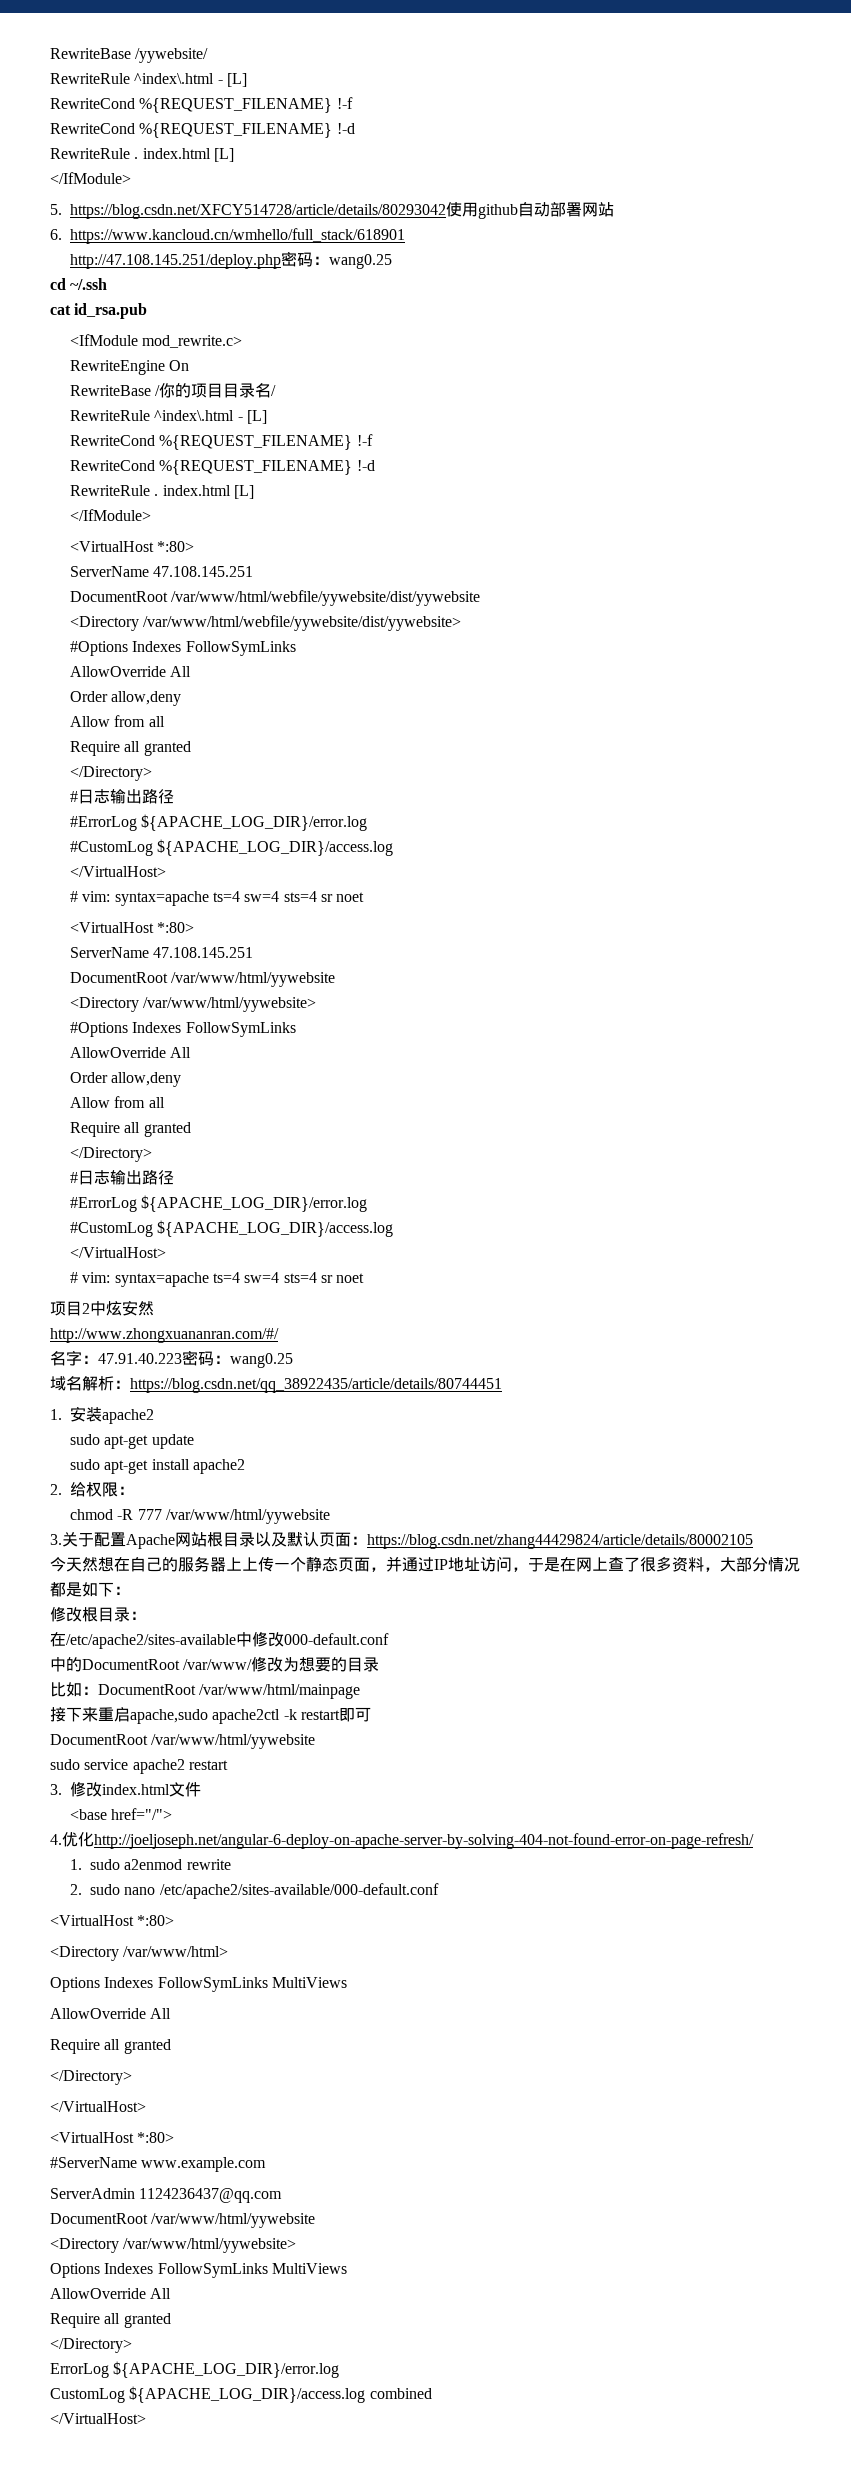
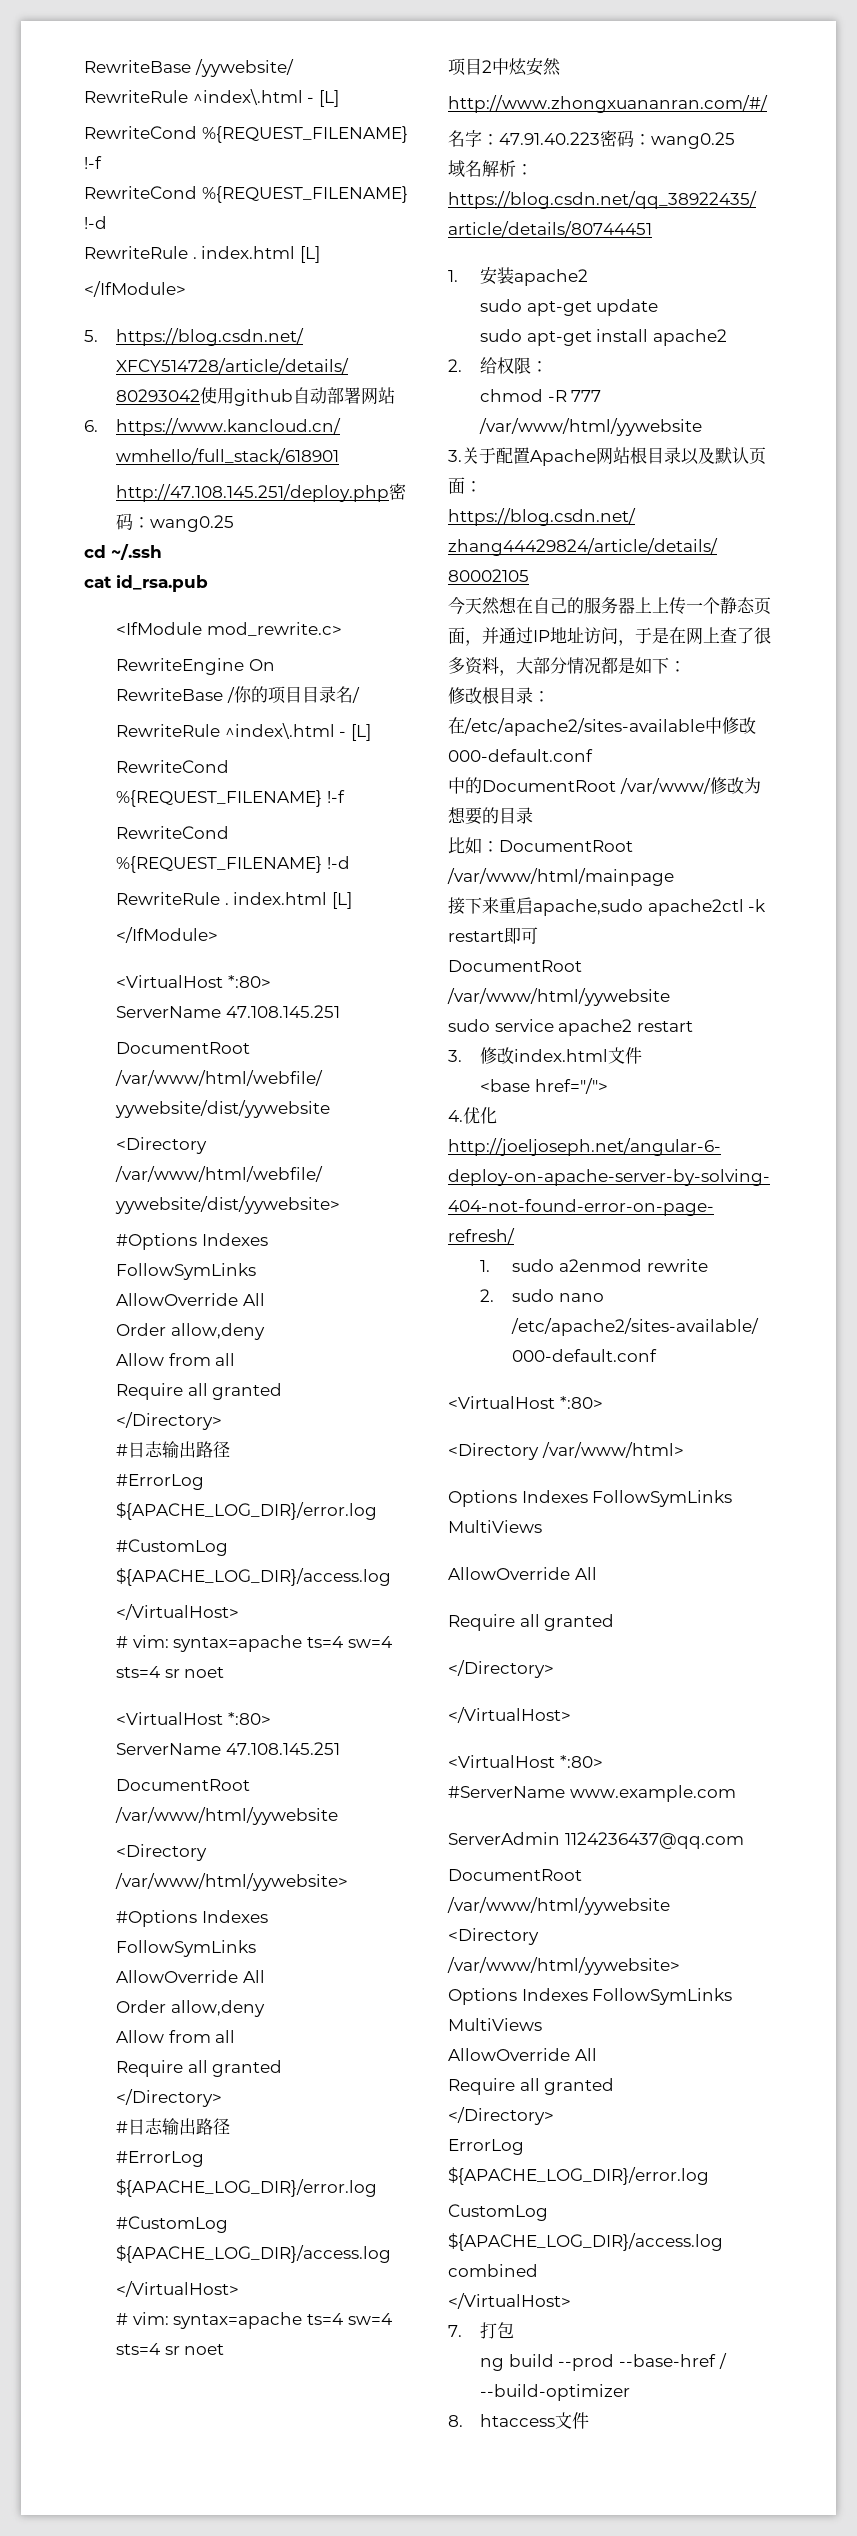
(146, 2418) none -> [448,2322,515,2339] [480,2353,727,2371] [480,2384,631,2401] [448,2412,590,2429] // 7.打包 // ng build --prod --base-href / --build-optimizer // 8. htaccess文件

